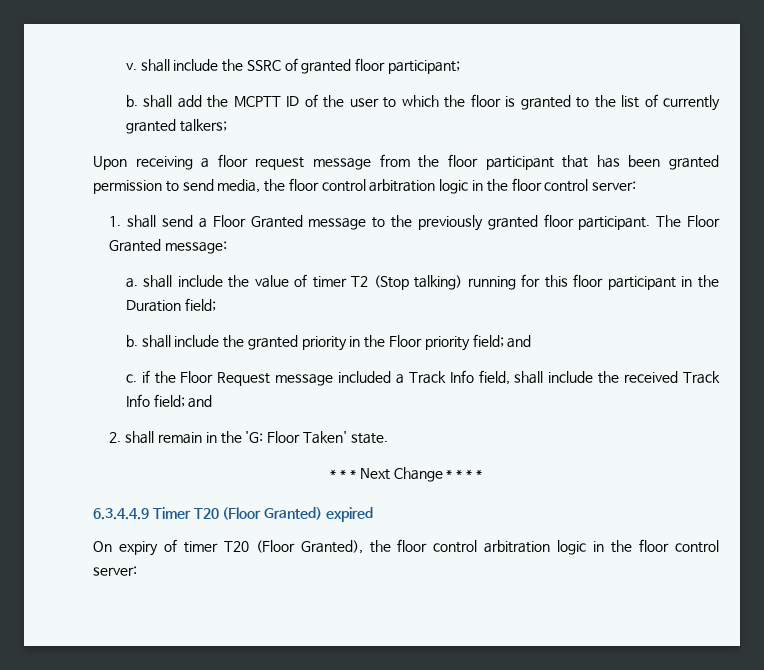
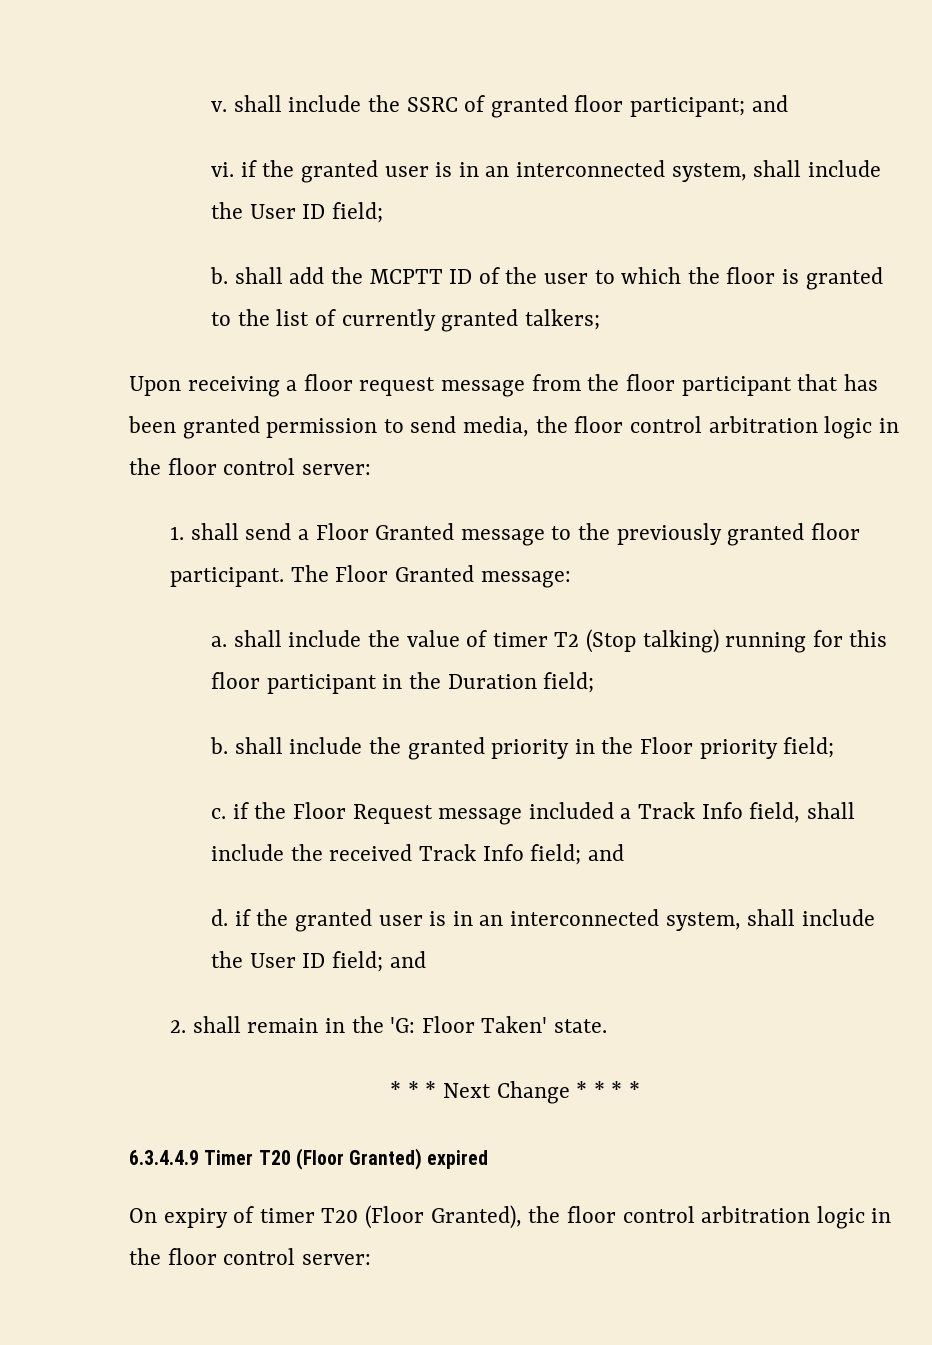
(461, 67) none -> [751,95,788,112] [211,160,881,183] [211,202,383,223] and // vi. if the granted user is in an interconnected system, shall include the User ID field;
[507,335,532,348] and -> (835, 747) none
(213, 401) none -> [211,909,875,932] [211,951,426,972] // d. if the granted user is in an interconnected system, shall include the User ID field; and

